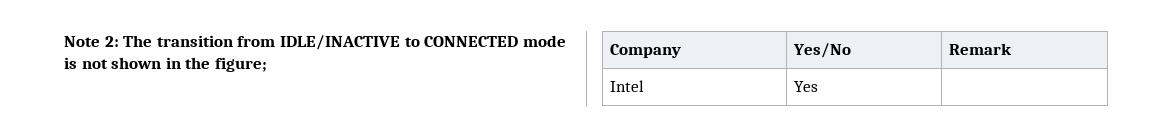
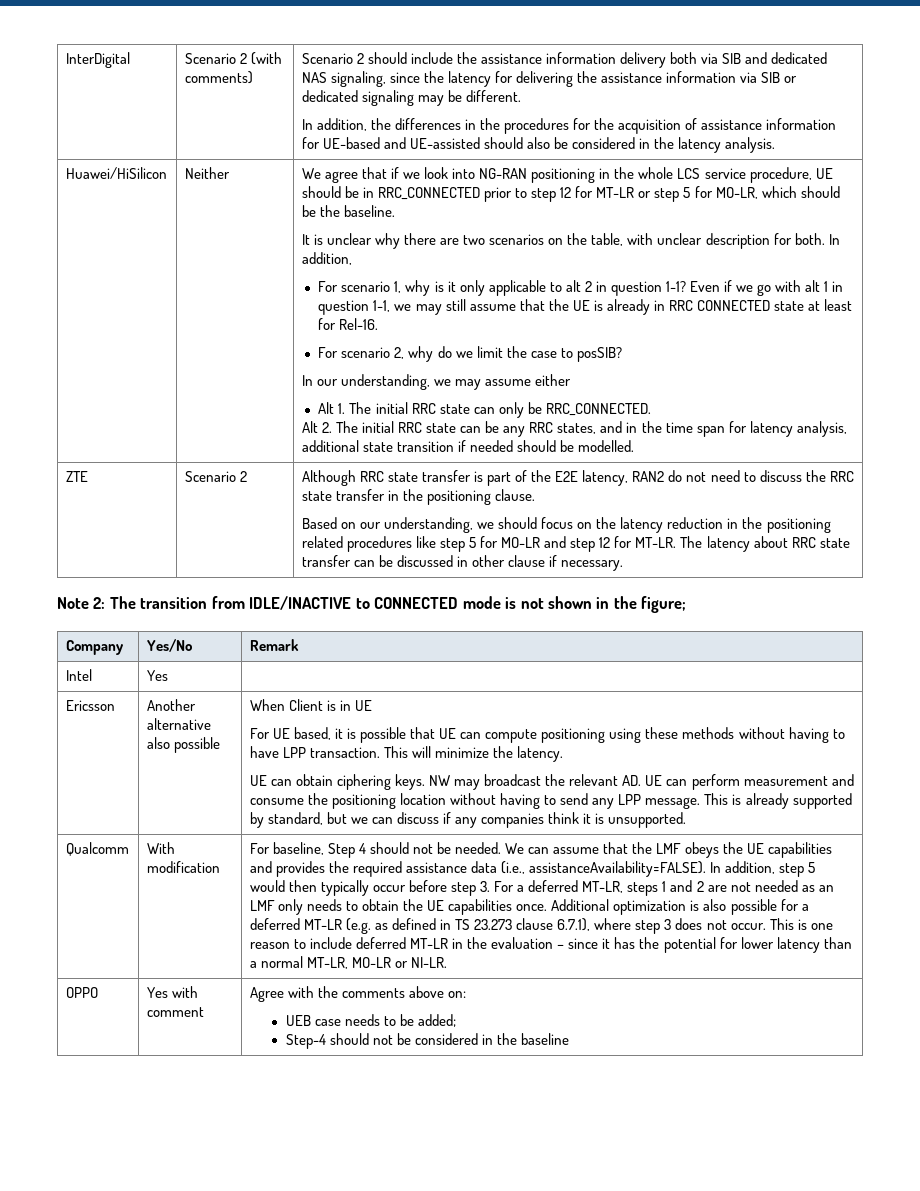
(64, 41) none -> [65,52,130,68] [184,52,282,65] [184,71,253,84] [301,52,828,68] [301,71,798,87] [301,90,522,106] [301,118,837,134] [301,137,776,153] [65,167,167,179] [184,167,230,179] [301,167,833,183] [301,186,840,202] [301,205,395,217] [301,233,840,249] [301,252,352,265] [318,280,844,296] [318,299,853,315] [318,318,379,330] [318,346,622,362] [301,374,572,390] [318,402,651,418] [301,421,847,437] [301,440,635,452] [65,471,88,482] [184,471,247,482] [301,470,854,486] [301,489,536,505] [301,517,831,533] [301,536,850,552] [301,555,624,571] InterDigital | Scenario 2 (with comments) | Scenario 2 should include the assistance information delivery both via SIB and dedicated NAS signaling, since the latency for delivering the assistance information via SIB or dedicated signaling may be different. // In addition, the differences in the procedures for the acquisition of assistance information for UE-based and UE-assisted should also be considered in the latency analysis. // Huawei/HiSilicon | Neither | We agree that if we look into NG-RAN positioning in the whole LCS service procedure, UE should be in RRC_CONNECTED prior to step 12 for MT-LR or step 5 for MO-LR, which should be the baseline. // It is unclear why there are two scenarios on the table, with unclear description for both. In addition, // For scenario 1, why is it only applicable to alt 2 in question 1-1? Even if we go with alt 1 in question 1-1, we may still assume that the UE is already in RRC CONNECTED state at least for Rel-16. // For scenario 2, why do we limit the case to posSIB? // In our understanding, we may assume either // Alt 1. The initial RRC state can only be RRC_CONNECTED. // Alt 2. The initial RRC state can be any RRC states, and in the time span for latency analysis, additional state transition if needed should be modelled. // ZTE | Scenario 2 | Although RRC state transfer is part of the E2E latency, RAN2 do not need to discuss the RRC state transfer in the positioning clause. // Based on our understanding, we should focus on the latency reduction in the positioning related procedures like step 5 for MO-LR and step 12 for MT-LR. The latency about RRC state transfer can be discussed in other clause if necessary. //
(819, 86) none -> [65,700,115,711] [146,699,196,711] [146,718,211,730] [146,737,220,753] [249,699,373,711] [249,727,845,743] [249,746,564,762] [249,774,854,790] [249,793,852,809] [249,812,687,828] [65,842,129,856] [146,842,175,854] [146,861,220,873] [249,842,832,858] [249,861,816,877] [249,880,834,896] [249,899,809,915] [249,918,833,934] [249,937,852,953] [249,956,448,969] [65,987,98,998] [146,986,198,998] [146,1007,204,1017] [249,986,467,1002] [285,1014,456,1027] [285,1033,569,1049] // Ericsson | Another alternative also possible | When Client is in UE // For UE based, it is possible that UE can compute positioning using these methods without having to have LPP transaction. This will minimize the latency. // UE can obtain ciphering keys. NW may broadcast the relevant AD. UE can perform measurement and consume the positioning location without having to send any LPP message. This is already supported by standard, but we can discuss if any companies think it is unsupported. // Qualcomm | With modification | For baseline, Step 4 should not be needed. We can assume that the LMF obeys the UE capabilities and provides the required assistance data (i.e., assistanceAvailability=FALSE). In addition, step 5 would then typically occur before step 3. For a deferred MT-LR, steps 1 and 2 are not needed as an LMF only needs to obtain the UE capabilities once. Additional optimization is also possible for a deferred MT-LR (e.g. as defined in TS 23.273 clause 6.7.1), where step 3 does not occur. This is one reason to include deferred MT-LR in the evaluation – since it has the potential for lower latency than a normal MT-LR, MO-LR or NI-LR. // OPPO | Yes with comment | Agree with the comments above on: // UEB case needs to be added; // Step-4 should not be considered in the baseline

